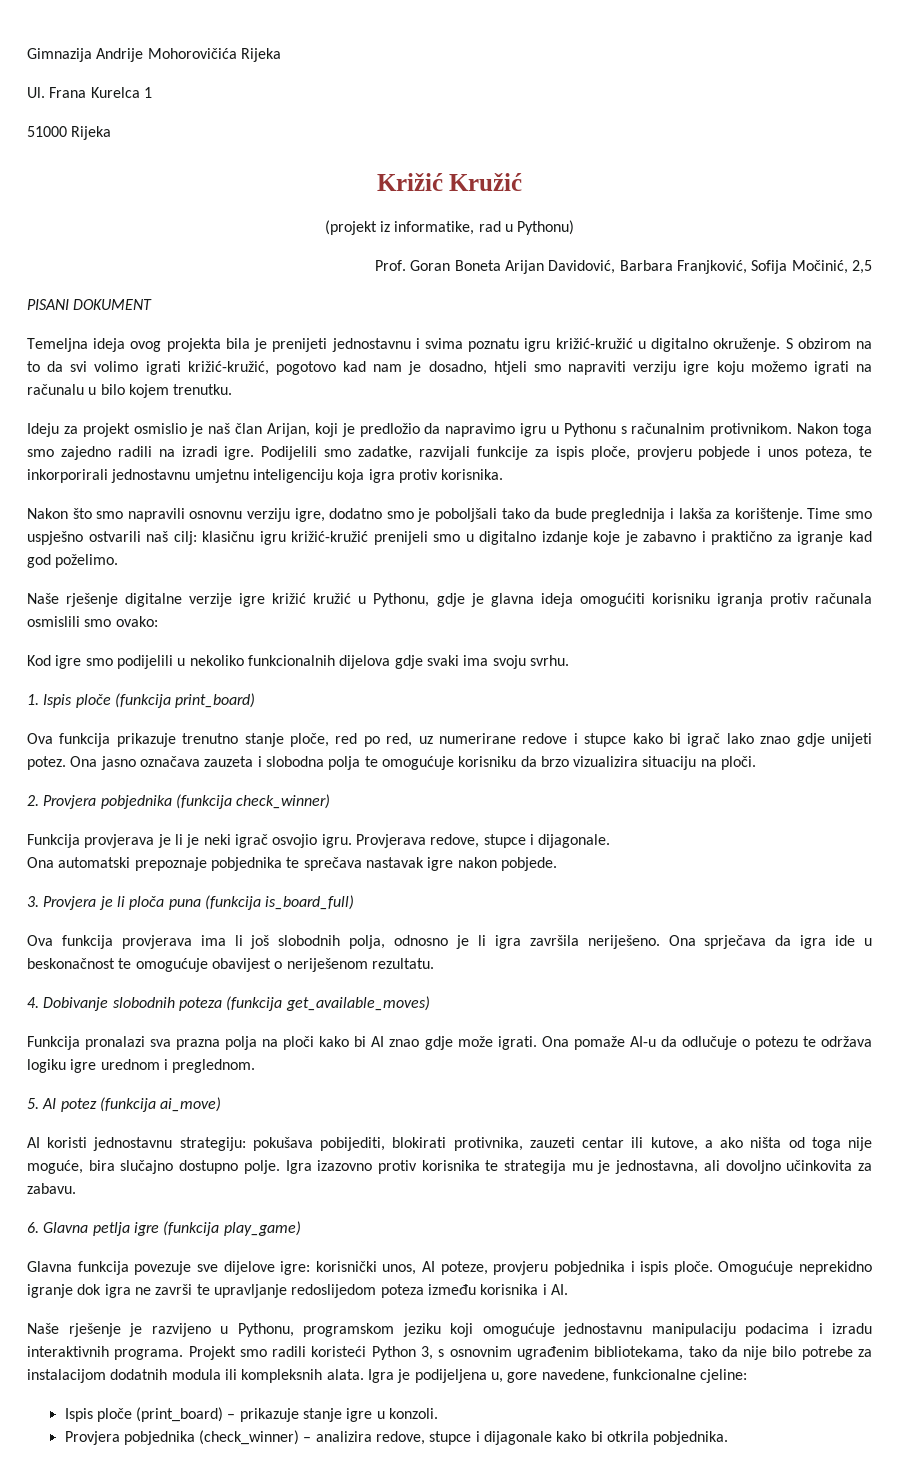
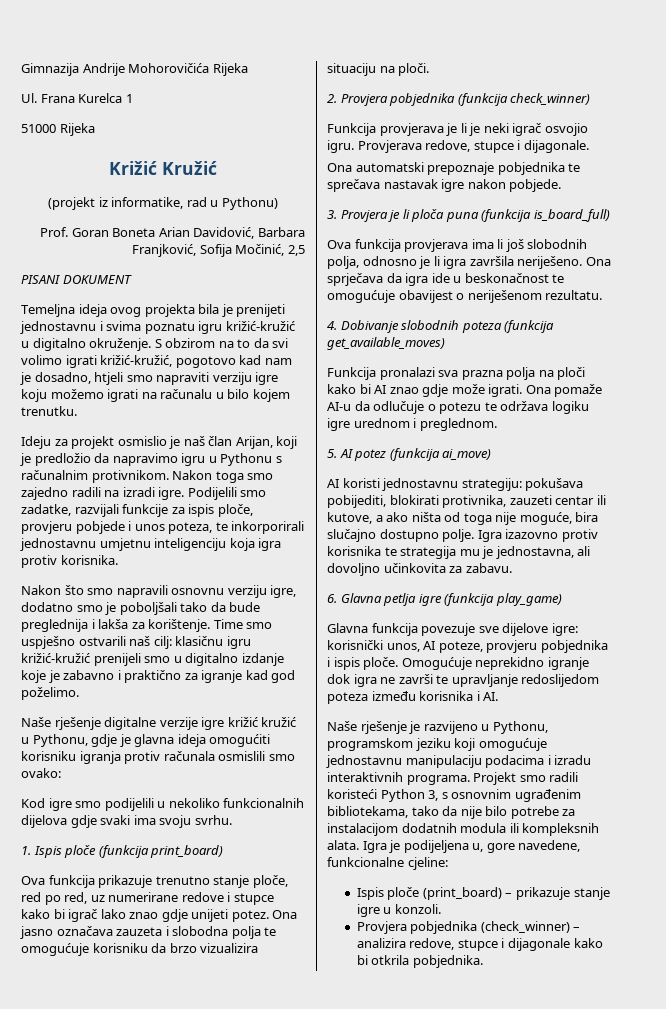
[505,260,545,274] Arijan -> [158,227,190,237] Arian

